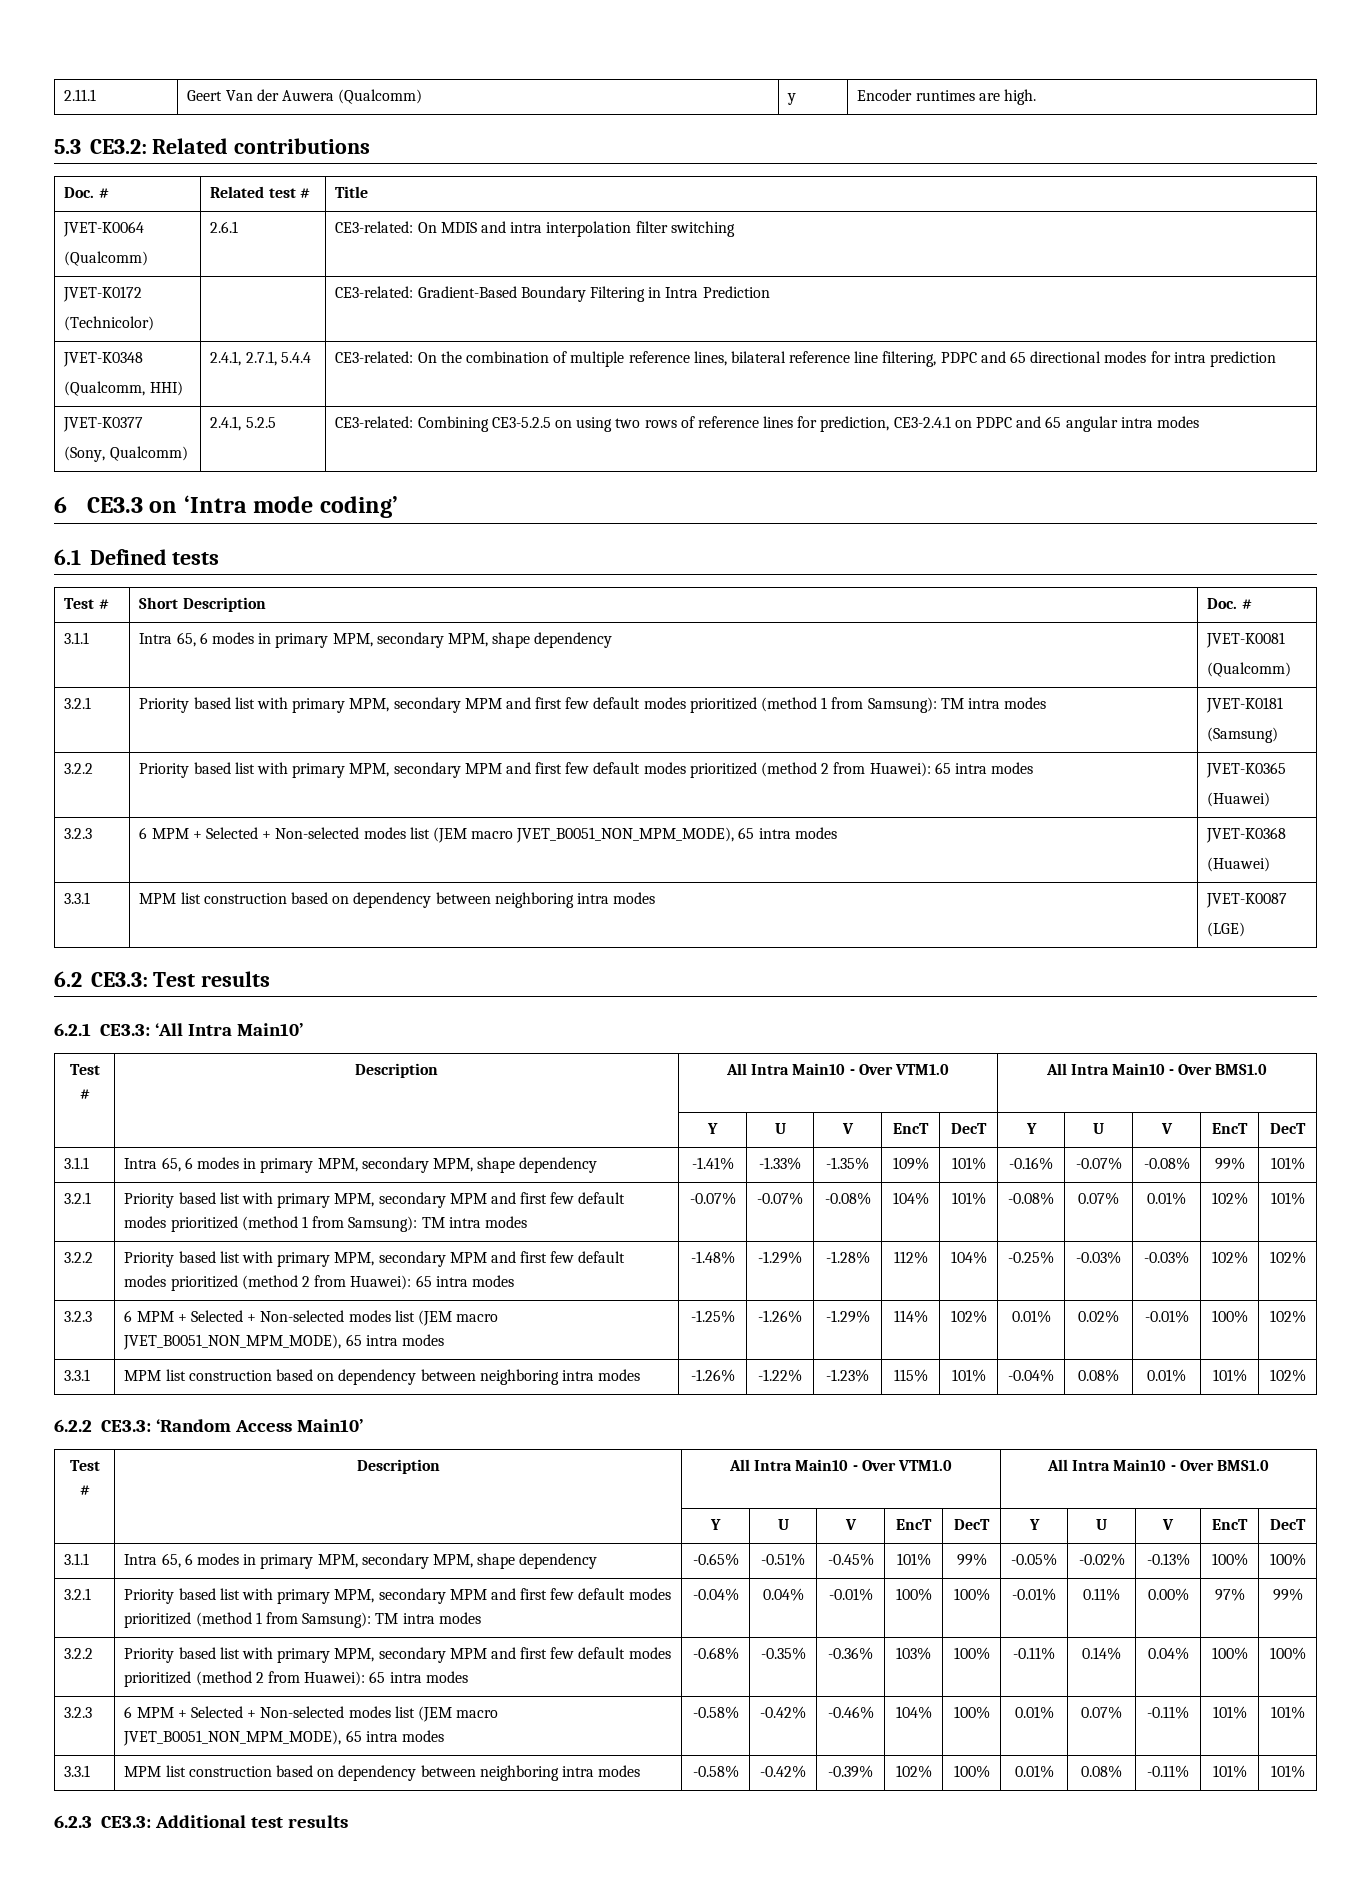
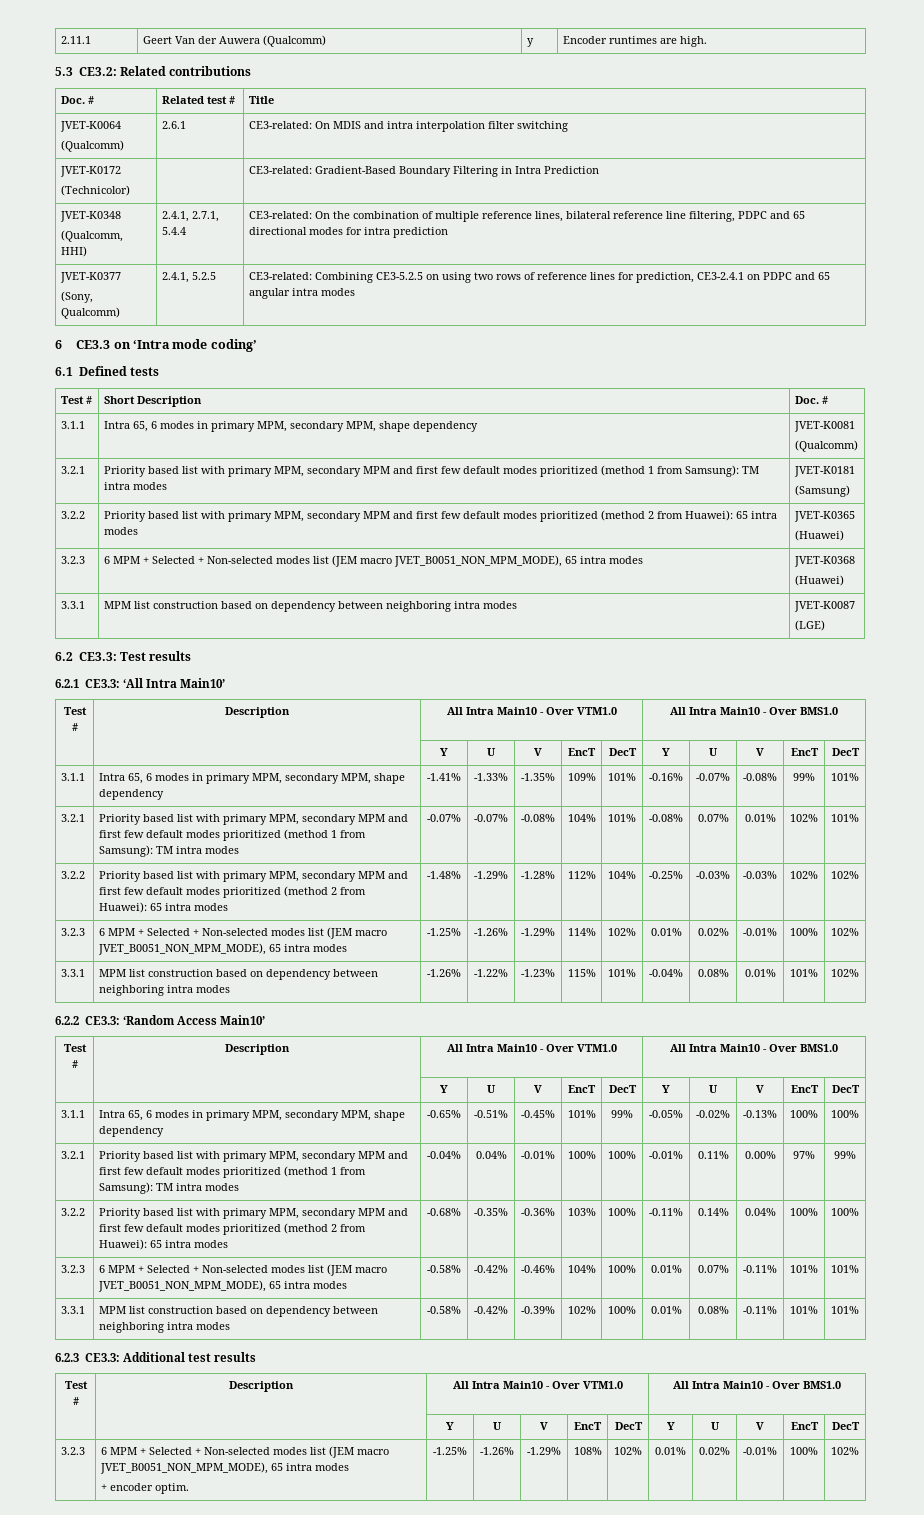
(348, 1821) none -> [64,1381,88,1389] [72,1397,79,1405] [229,1381,294,1392] [452,1381,623,1389] [672,1381,841,1389] [446,1422,454,1430] [493,1422,502,1430] [540,1422,548,1430] [574,1422,602,1430] [614,1422,643,1430] [666,1422,675,1430] [710,1422,720,1430] [756,1422,764,1430] [790,1422,819,1430] [831,1422,860,1430] [60,1447,85,1455] [100,1446,389,1458] [99,1462,349,1474] [100,1483,189,1494] [433,1447,467,1455] [480,1447,514,1455] [527,1447,561,1455] [573,1447,602,1455] [614,1447,642,1455] [655,1447,686,1455] [699,1447,730,1455] [743,1447,777,1455] [790,1447,818,1455] [831,1447,859,1455] // Test # | Description | All Intra Main10 - Over VTM1.0 | All Intra Main10 - Over BMS1.0 // | | Y | U | V | EncT | DecT | Y | U | V | EncT | DecT // 3.2.3 | 6 MPM + Selected + Non-selected modes list (JEM macro JVET_B0051_NON_MPM_MODE), 65 intra modes // + encoder optim. | -1.25% | -1.26% | -1.29% | 108% | 102% | 0.01% | 0.02% | -0.01% | 100% | 102%

